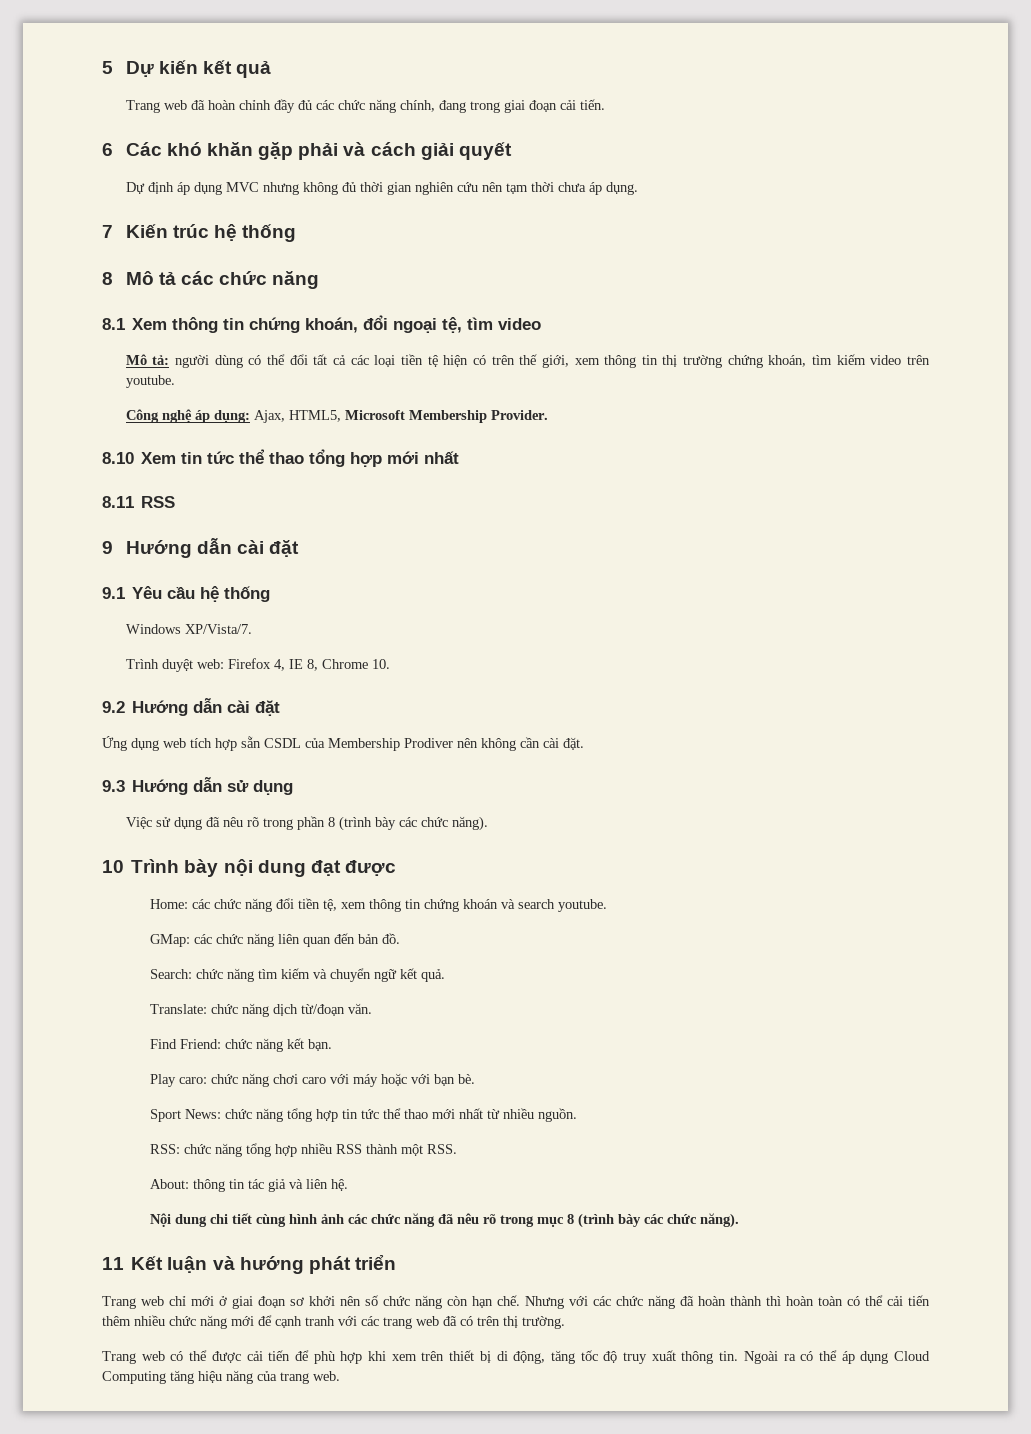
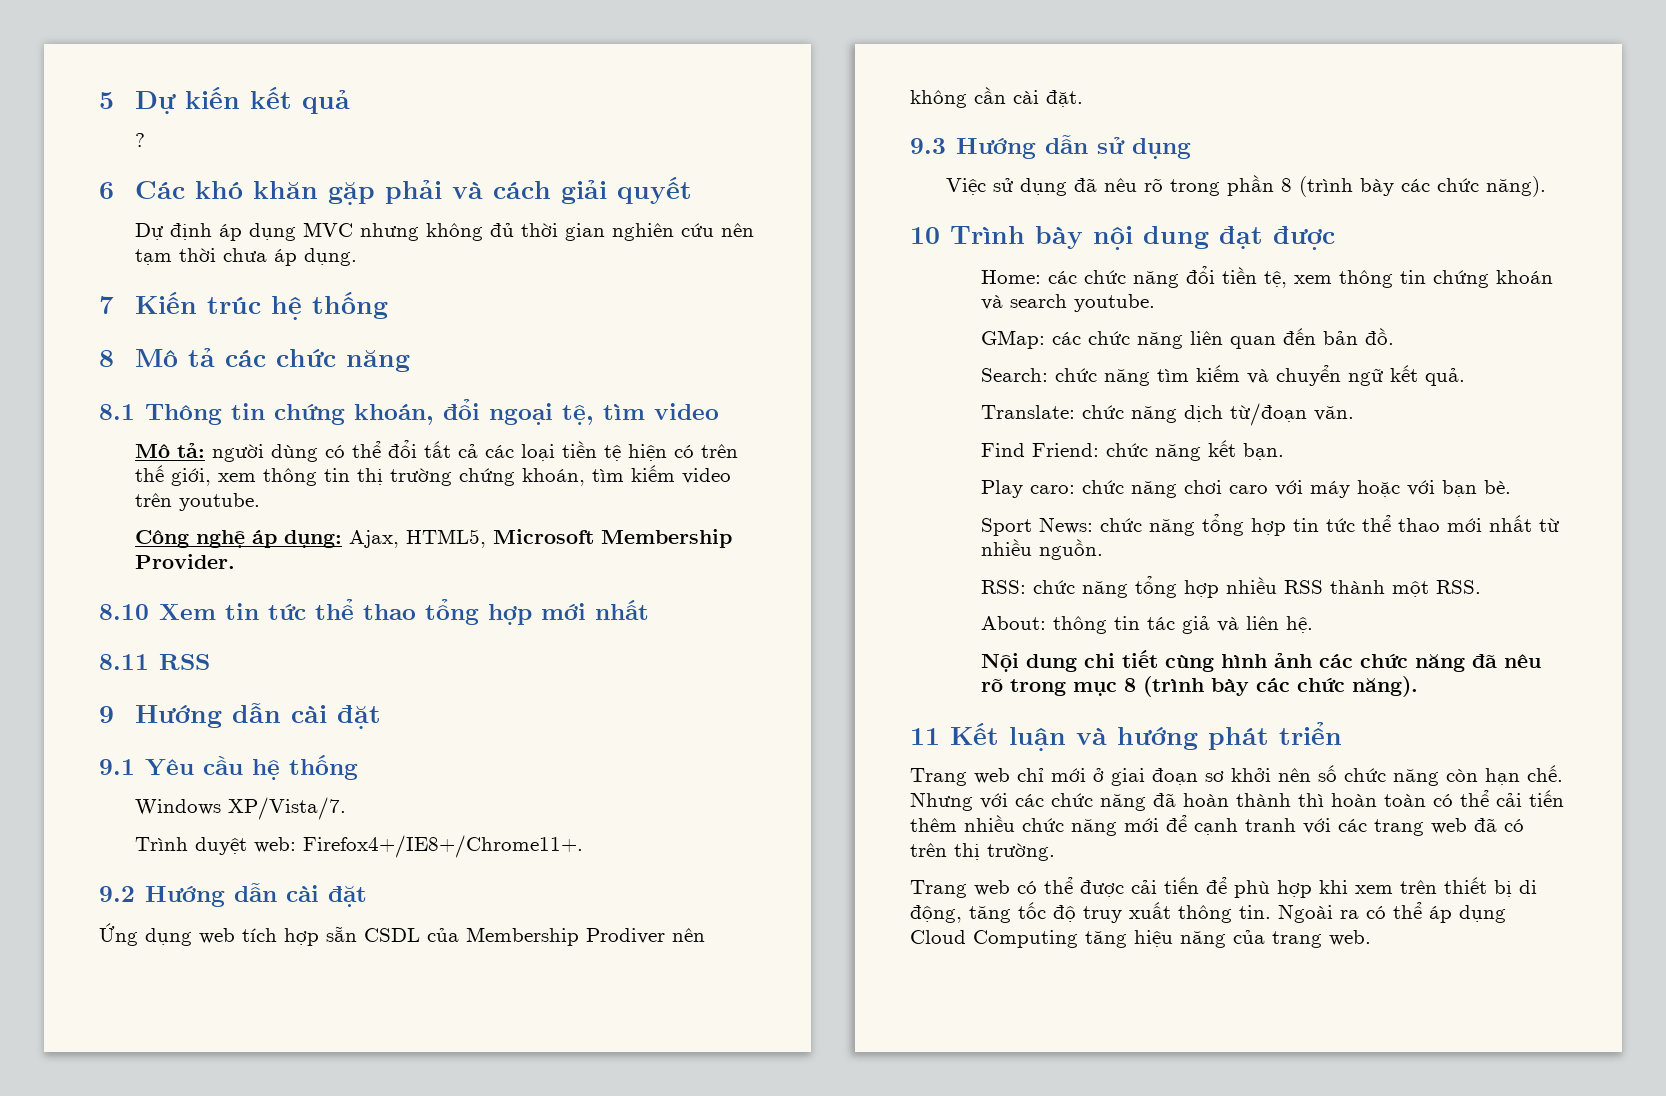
[125,99,605,113] Trang web đã hoàn chỉnh đầy đủ các chức năng chính, đang trong giai đoạn cải tiến. -> [134,133,145,147] ?
[132,317,219,333] Xem thông -> [145,404,223,425] Thông
[227,658,390,671] Firefox 4, IE 8, Chrome 10. -> [302,835,583,858] Firefox4+/IE8+/Chrome11+.

